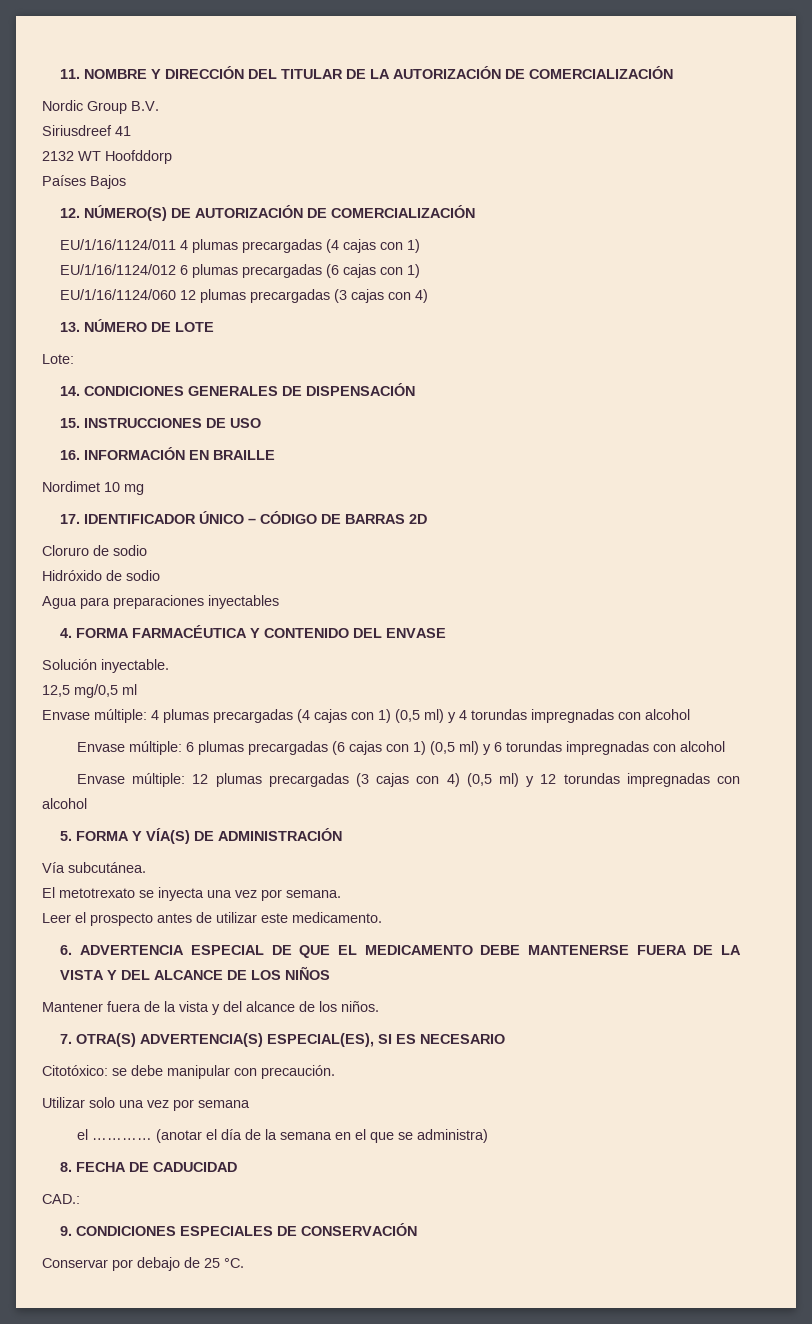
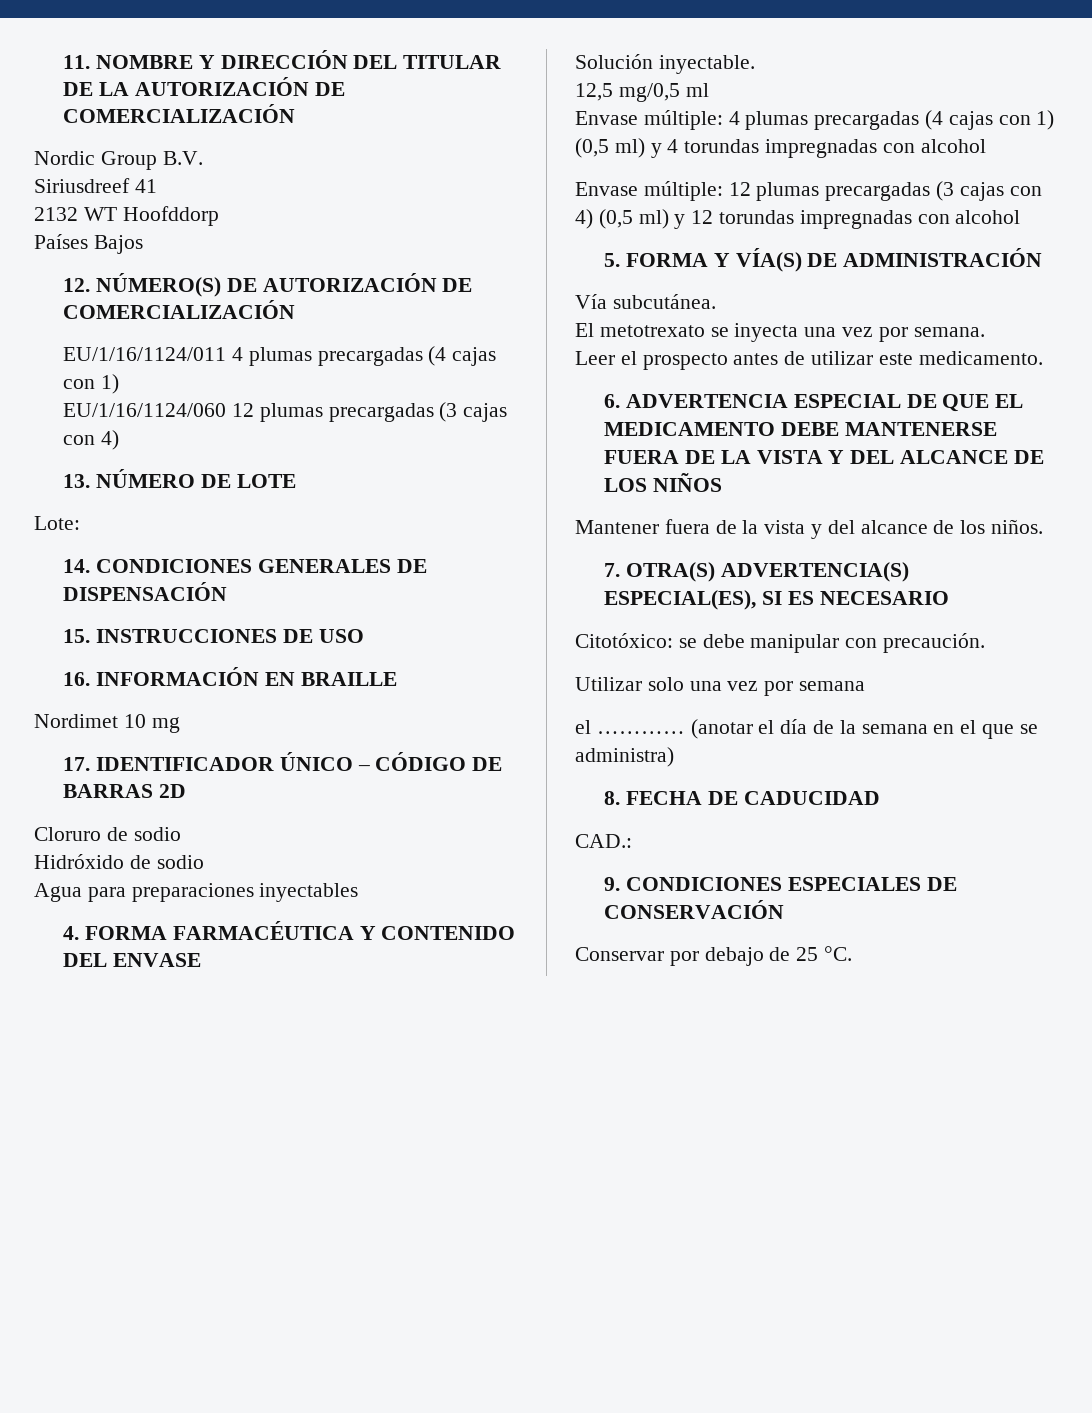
[60,264,421,278] // EU/1/16/1124/012 6 plumas precargadas (6 cajas con 1) -> (119, 384) none
[76,741,725,755] // Envase múltiple: 6 plumas precargadas (6 cajas con 1) (0,5 ml) y 6 torundas impregnadas con alcohol -> (986, 146) none

